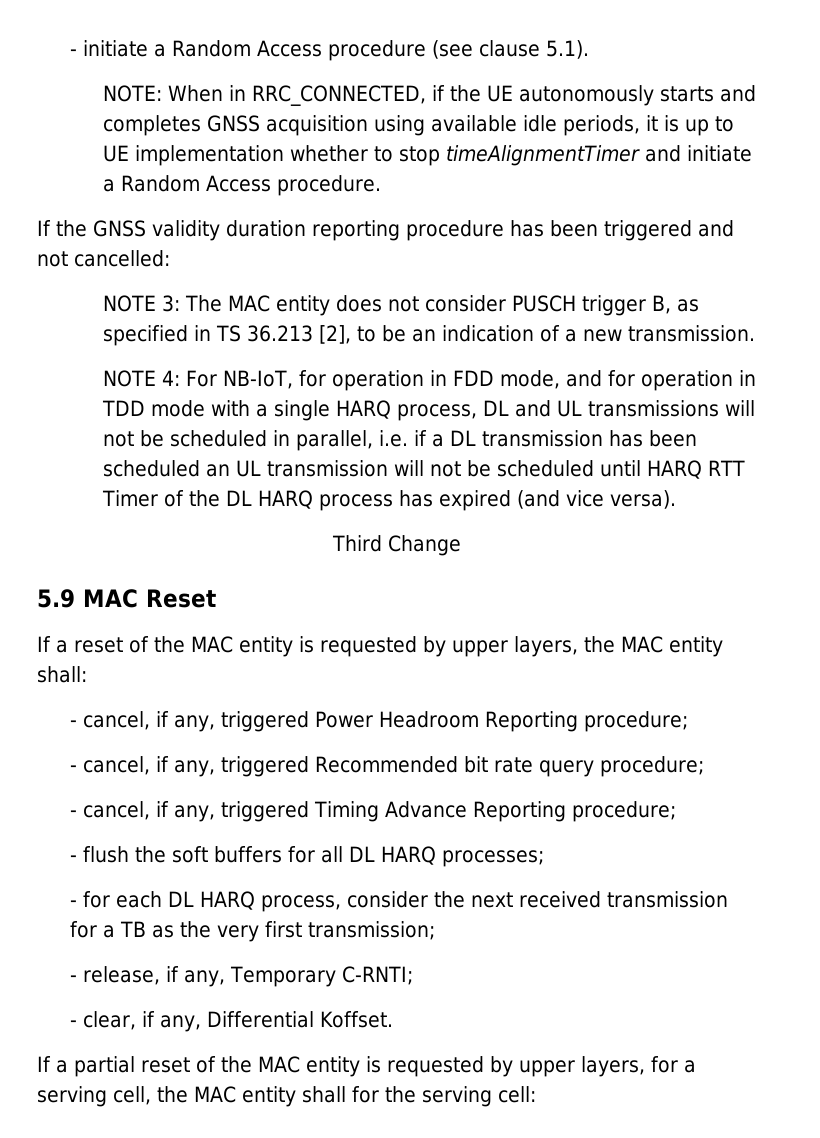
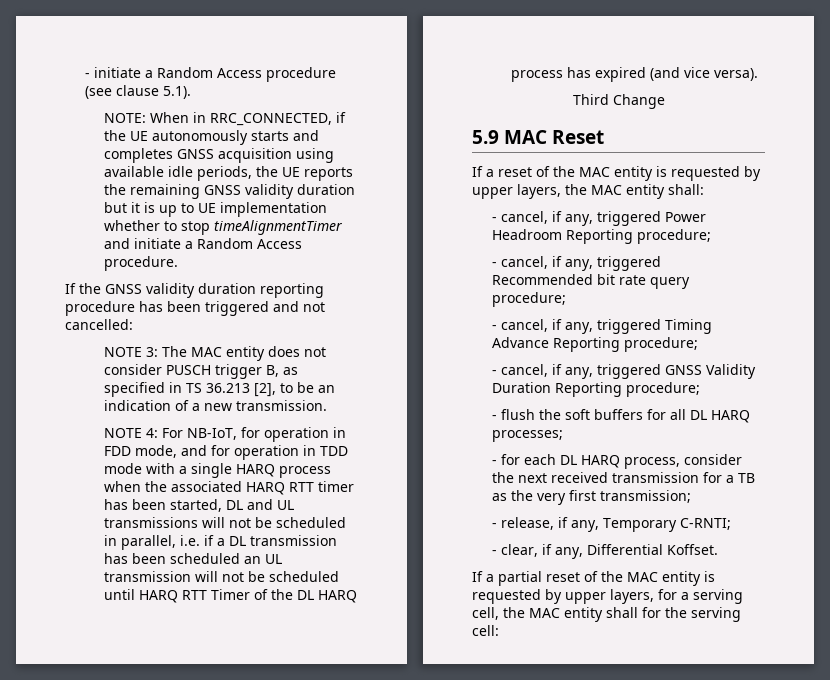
(640, 125) none -> [256,166,354,181] [104,184,356,199] [104,202,128,213] the UE reports the remaining GNSS validity duration but
[396,404,477,421] process, -> [279,466,332,478] [104,481,355,495] [104,499,223,512] process when the associated HARQ RTT timer has been started,
(676, 811) none -> [491,364,756,379] [491,382,700,397] // - cancel, if any, triggered GNSS Validity Duration Reporting procedure;

